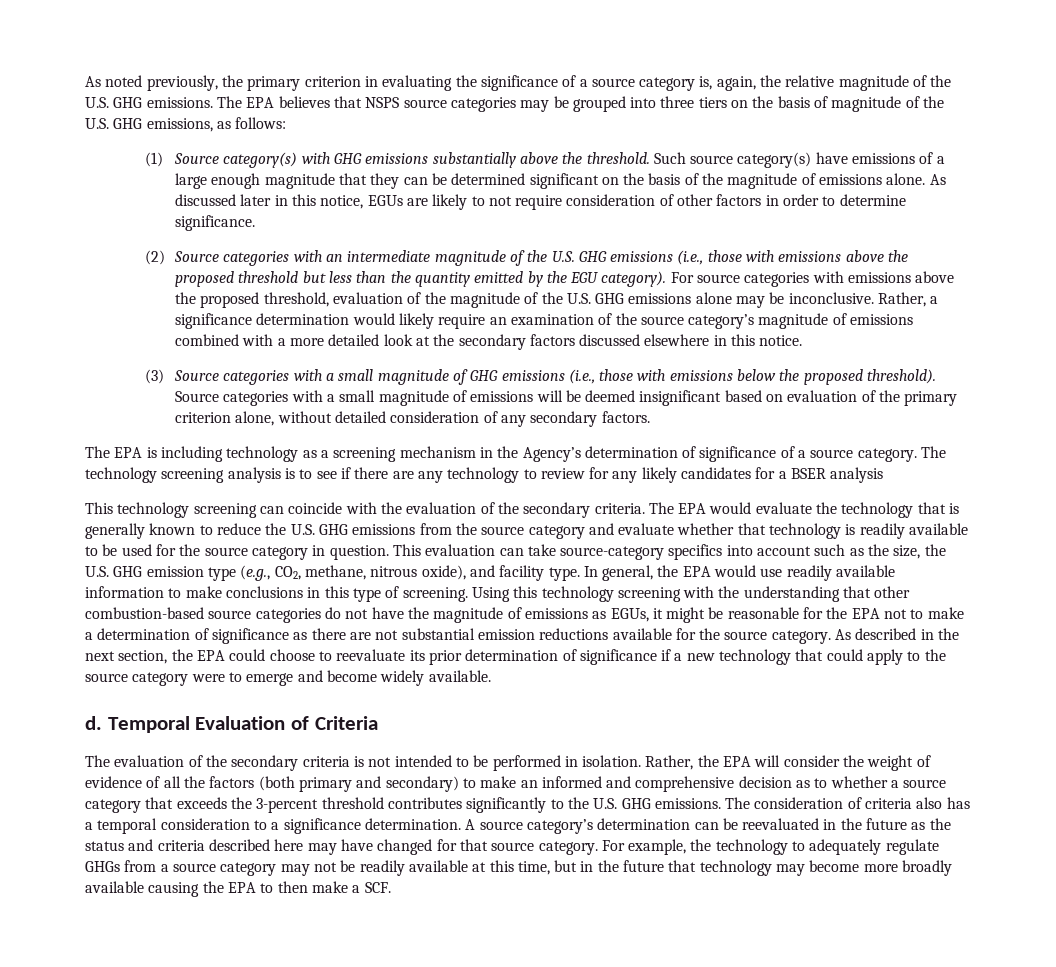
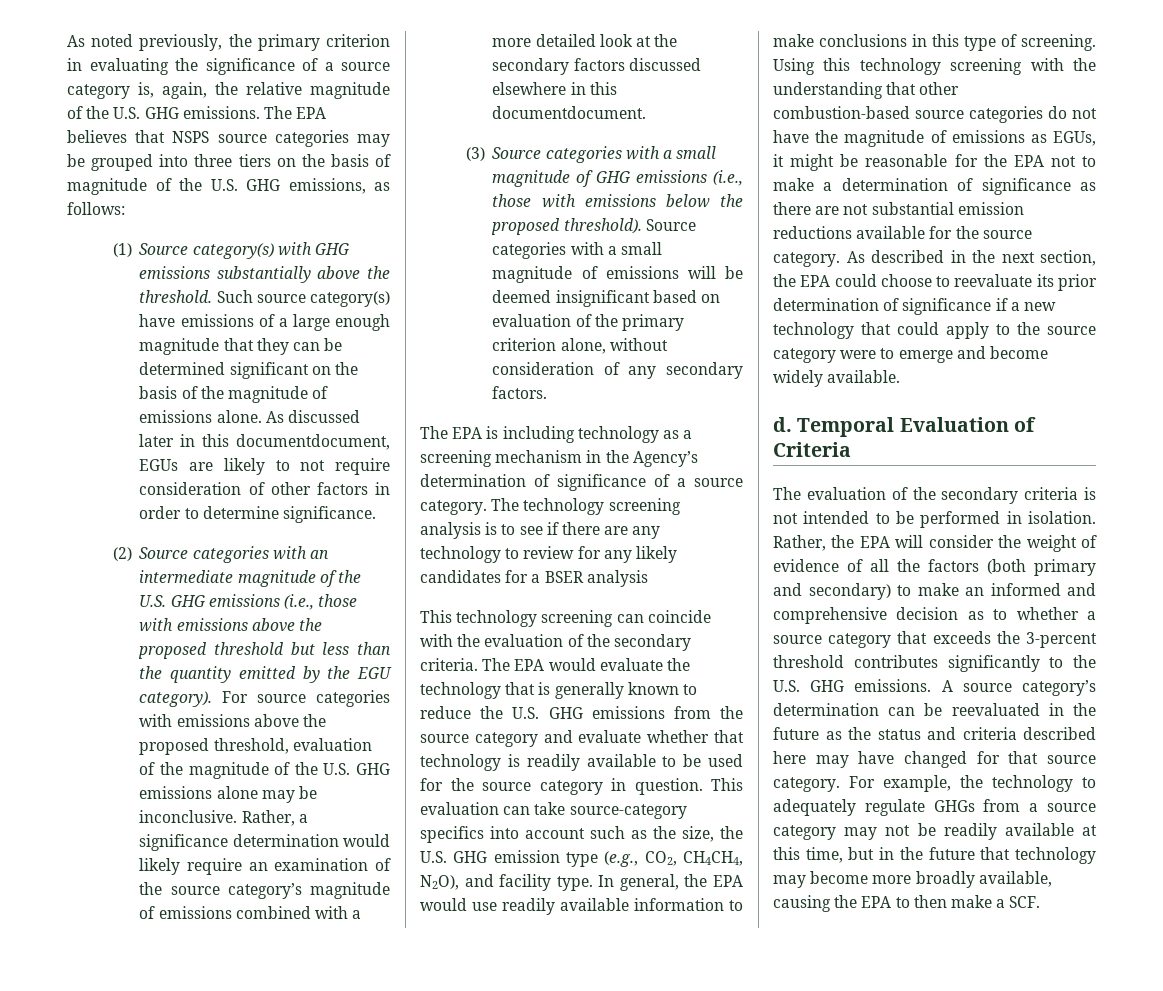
[320,195,364,209] notice, -> [236,434,390,450] documentdocument,
[759,335,803,346] notice. -> [492,106,647,119] documentdocument.
[334,411,386,423] detailed -> (668, 344) none
[304,565,466,580] methane, nitrous oxide), -> [683,851,743,866] [420,875,459,890] CH4CH4, N2O),
[725,797,970,809] [85,818,461,834] The consideration of criteria also has a temporal consideration to a significance determination. -> (932, 685) none
[85,881,144,893] available -> [978,871,1052,887] available,

